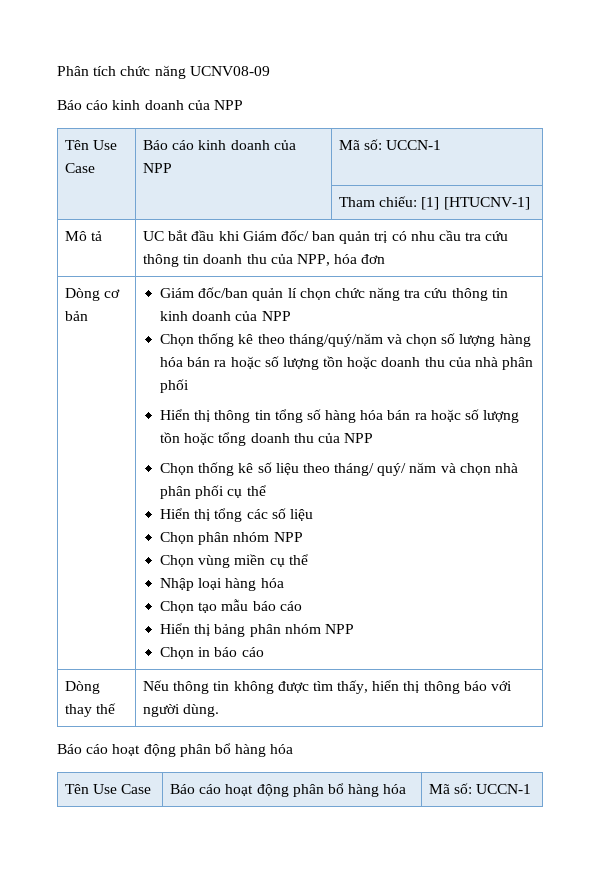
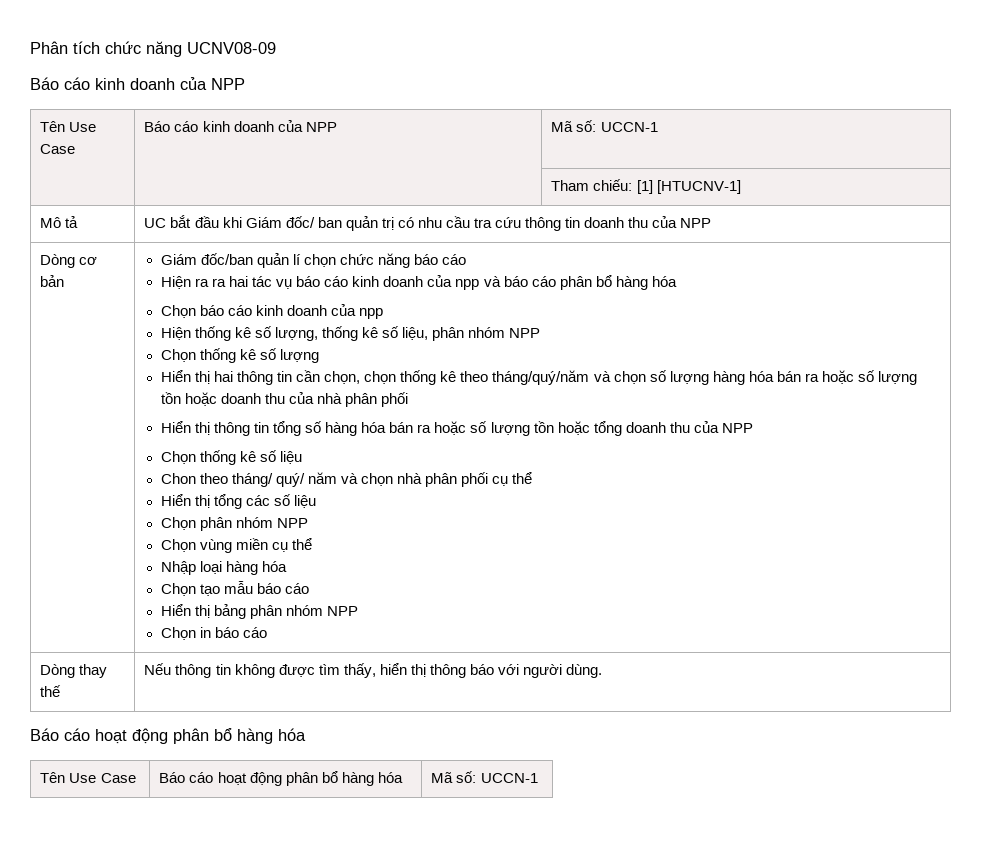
[296,254,386,266] NPP, hóa đơn -> [680,218,712,228] NPP
[404,288,508,301] [160,311,291,321] [160,334,195,346] tra cứu thông tin kinh doanh của NPP // Chọn -> [414,254,467,265] [160,275,677,290] [160,304,384,319] [160,326,541,341] [160,348,320,363] [160,370,397,385] báo cáo // Hiện ra ra hai tác vụ báo cáo kinh doanh của npp và báo cáo phân bổ hàng hóa // Chọn báo cáo kinh doanh của npp // Hiện thống kê số lượng, thống kê số liệu, phân nhóm NPP // Chọn thống kê số lượng // Hiển thị hai thông tin cần chọn, chọn
(299, 469) none -> [160,473,196,484] // Chon

